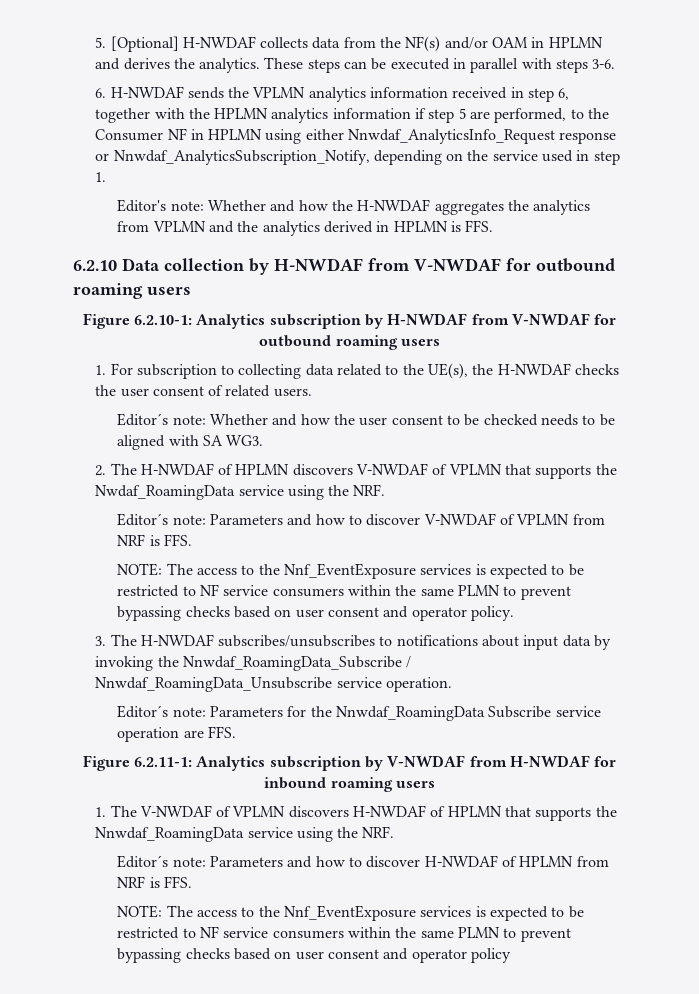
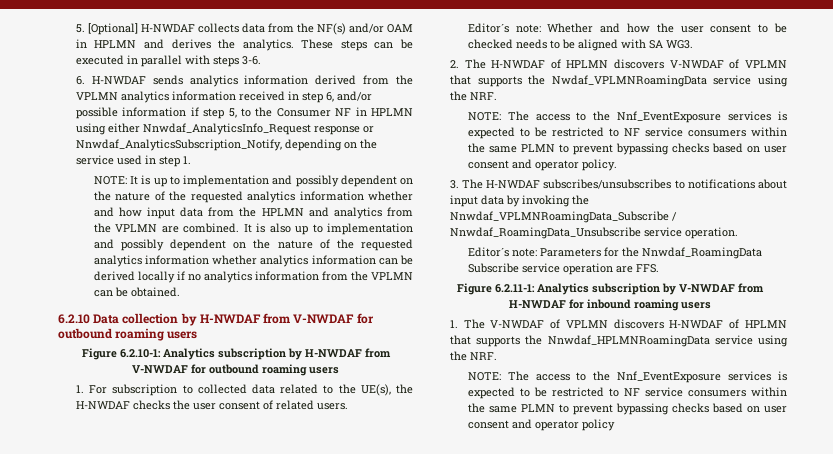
(224, 93) none -> [189,75,390,87] analytics information derived from
[95,108,567,123] together with the HPLMN analytics information if step 5 are performed, -> [336,91,372,101] [75,107,237,119] and/or possible information if step 5,
[117,199,591,215] [117,220,494,236] Editor's note: Whether and how the H-NWDAF aggregates the analytics from VPLMN and the analytics derived in HPLMN is FFS. -> [93,175,413,187] [93,191,413,203] [93,207,413,219] [93,223,413,235] [93,239,413,251] [93,255,413,267] [93,271,413,283] [93,287,180,297] NOTE: It is up to implementation and possibly dependent on the nature of the requested analytics information whether and how input data from the HPLMN and analytics from the VPLMN are combined. It is also up to implementation and possibly dependent on the nature of the requested analytics information whether analytics information can be derived locally if no analytics information from the VPLMN can be obtained.
[238,364,302,379] collecting -> [197,384,247,394] collected
[95,484,386,500] [117,513,605,526] [117,534,193,546] Nwdaf_RoamingData service using the NRF. // Editor´s note: Parameters and how to discover V-NWDAF of VPLMN from NRF is FFS. -> [551,75,788,87] [449,91,497,101] Nwdaf_VPLMNRoamingData service using the NRF.
[182,656,402,671] Nnwdaf_RoamingData_Subscribe -> [449,211,669,223] Nnwdaf_VPLMNRoamingData_Subscribe
[95,826,395,842] [117,855,609,868] [117,876,193,888] Nnwdaf_RoamingData service using the NRF. // Editor´s note: Parameters and how to discover H-NWDAF of HPLMN from NRF is FFS. -> [547,335,788,347] [449,351,497,361] Nnwdaf_HPLMNRoamingData service using the NRF.

